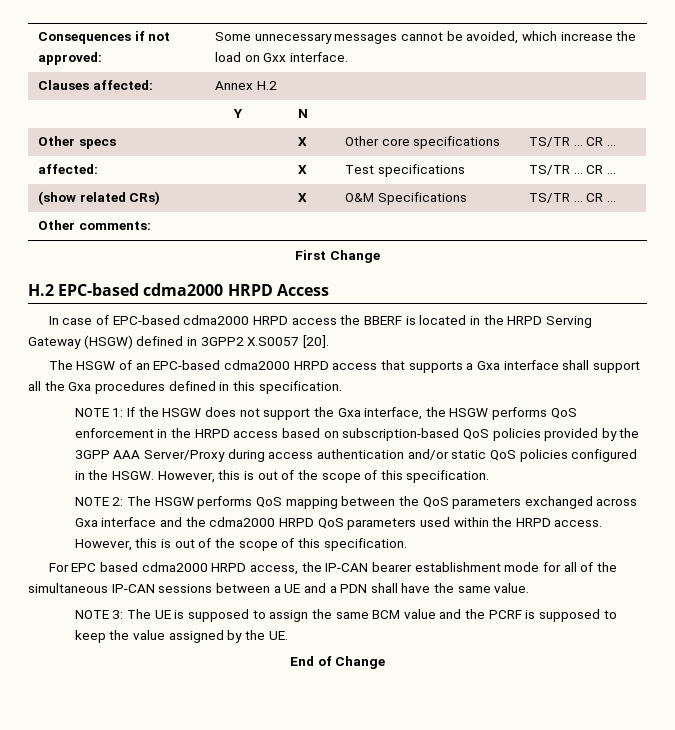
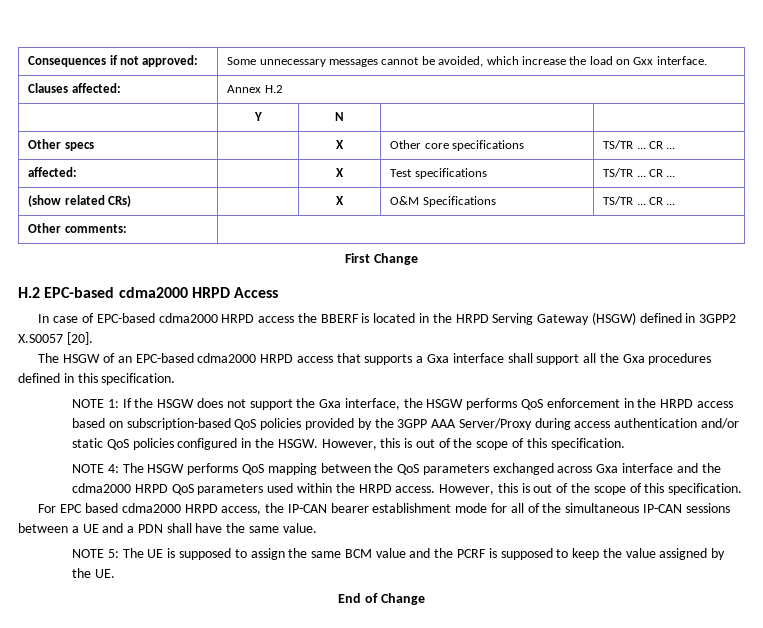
[112,497,124,506] 2: -> [107,464,119,473] 4:
[112,610,124,619] 3: -> [107,549,119,558] 5:

